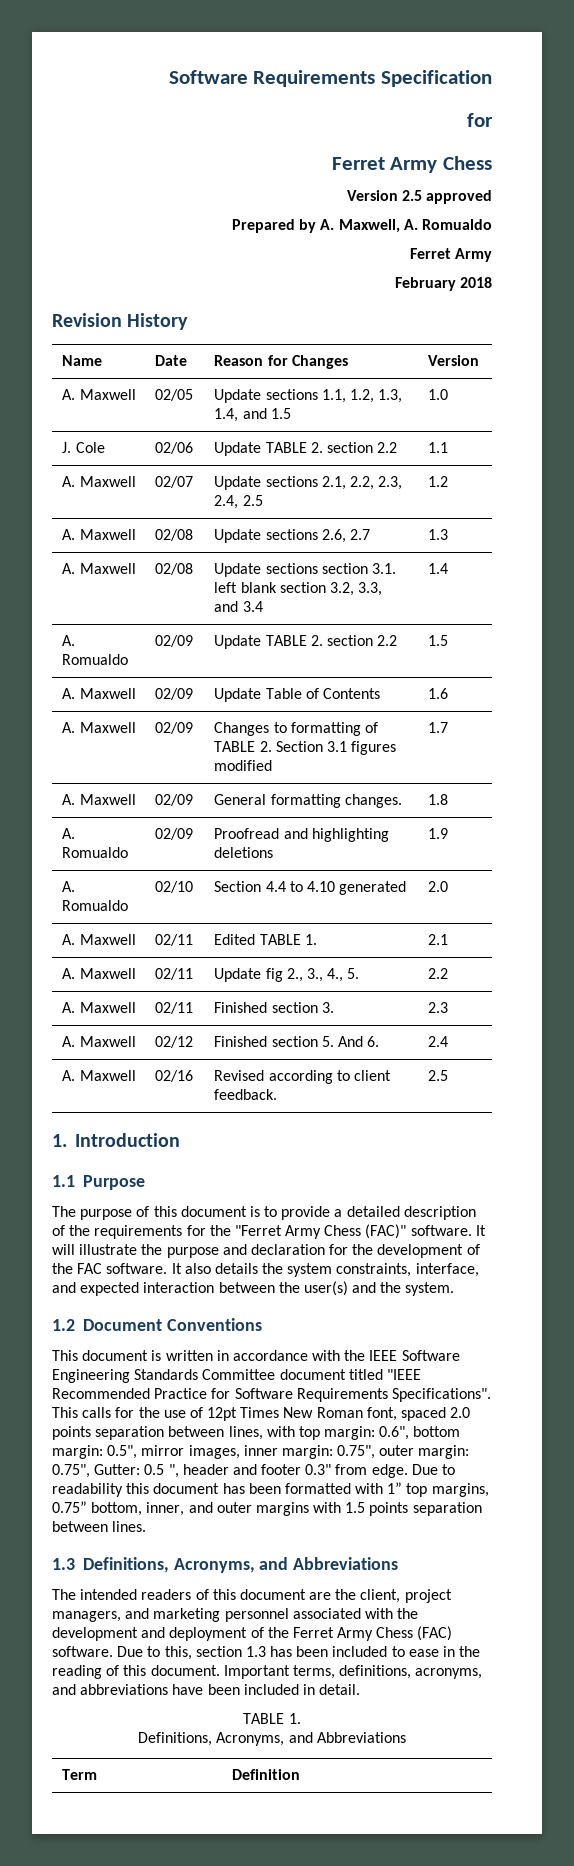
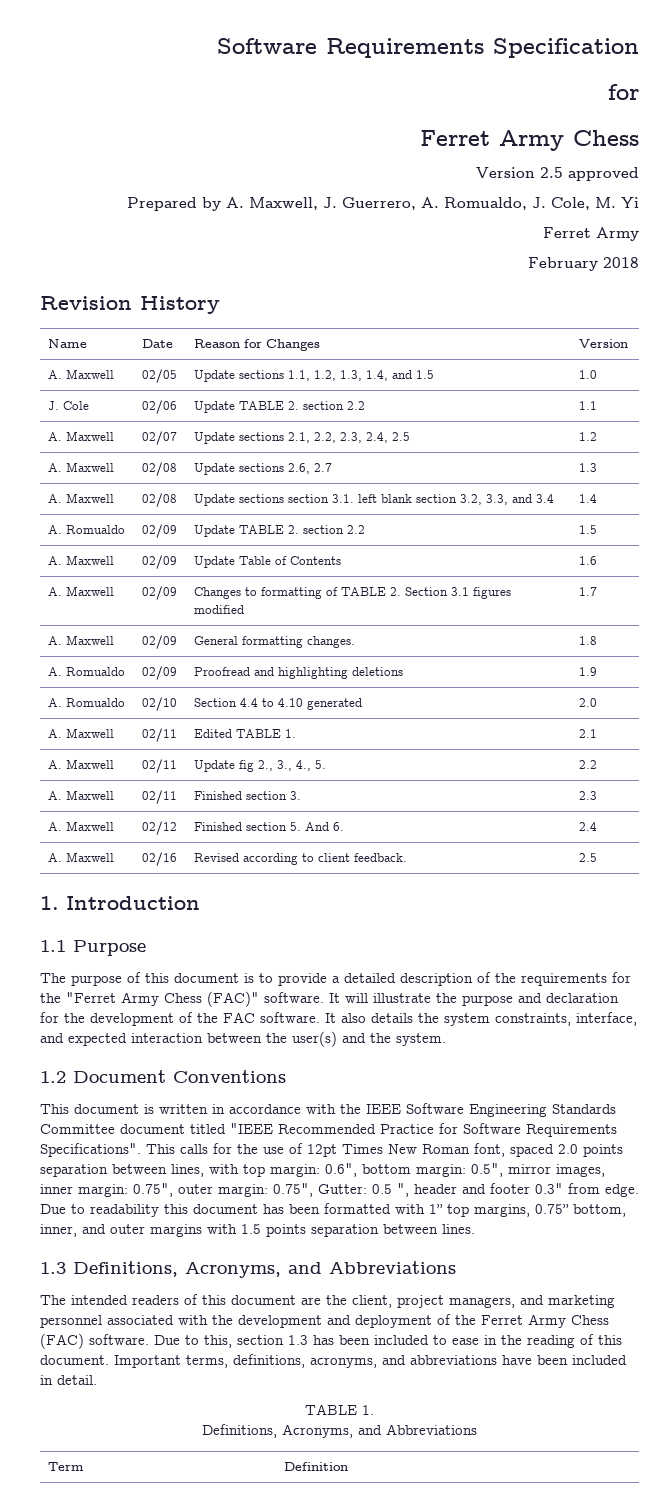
[403,219,492,230] A. Romualdo -> [323,197,639,210] J. Guerrero, A. Romualdo, J. Cole, M. Yi

